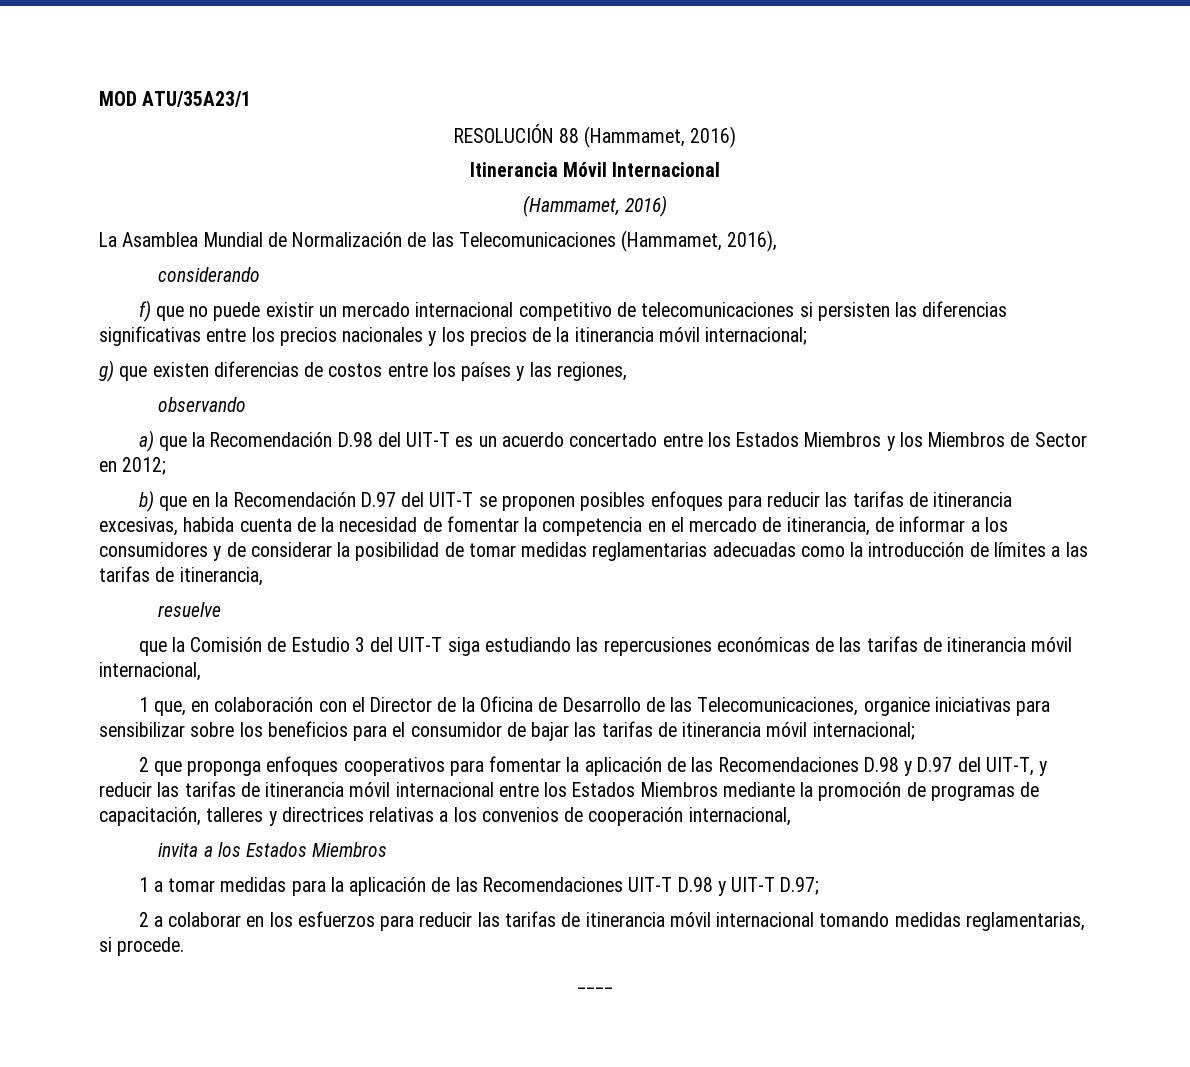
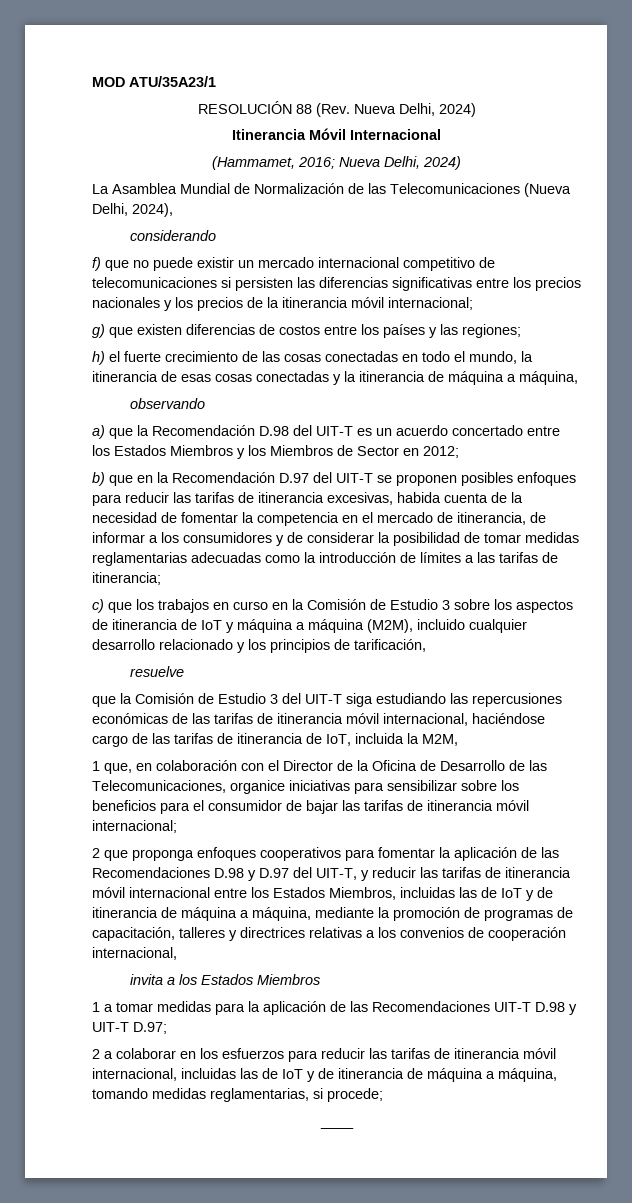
[584,126,737,148] (Hammamet, 2016) -> [315,103,476,117] (Rev. Nueva Delhi, 2024)
[625,195,668,217] 2016) -> [298,156,461,170] 2016; Nueva Delhi, 2024)
[621,230,778,252] (Hammamet, 2016), -> [524,183,571,197] [92,203,173,217] (Nueva Delhi, 2024),
[556,362,627,381] regiones, -> [462,324,521,338] [92,351,533,365] [92,371,578,385] regiones; // h) el fuerte crecimiento de las cosas conectadas en todo el mundo, la itinerancia de esas cosas conectadas y la itinerancia de máquina a máquina,
[179,567,263,586] itinerancia, -> [92,572,161,585] [92,599,573,613] [92,619,527,633] [92,639,426,653] itinerancia; // c) que los trabajos en curso en la Comisión de Estudio 3 sobre los aspectos de itinerancia de IoT y máquina a máquina (M2M), incluido cualquier desarrollo relacionado y los principios de tarificación,
(201, 671) none -> [472,713,545,724] [92,733,458,747] haciéndose cargo de las tarifas de itinerancia de IoT, incluida la M2M,
[640,782,718,797] Miembros -> [329,887,553,901] [92,907,311,921] Miembros, incluidas las de IoT y de itinerancia de máquina a máquina,
[716,912,815,927] internacional -> [92,1068,557,1082] internacional, incluidas las de IoT y de itinerancia de máquina a máquina,
[117,937,185,956] procede. -> [327,1088,383,1102] procede;

